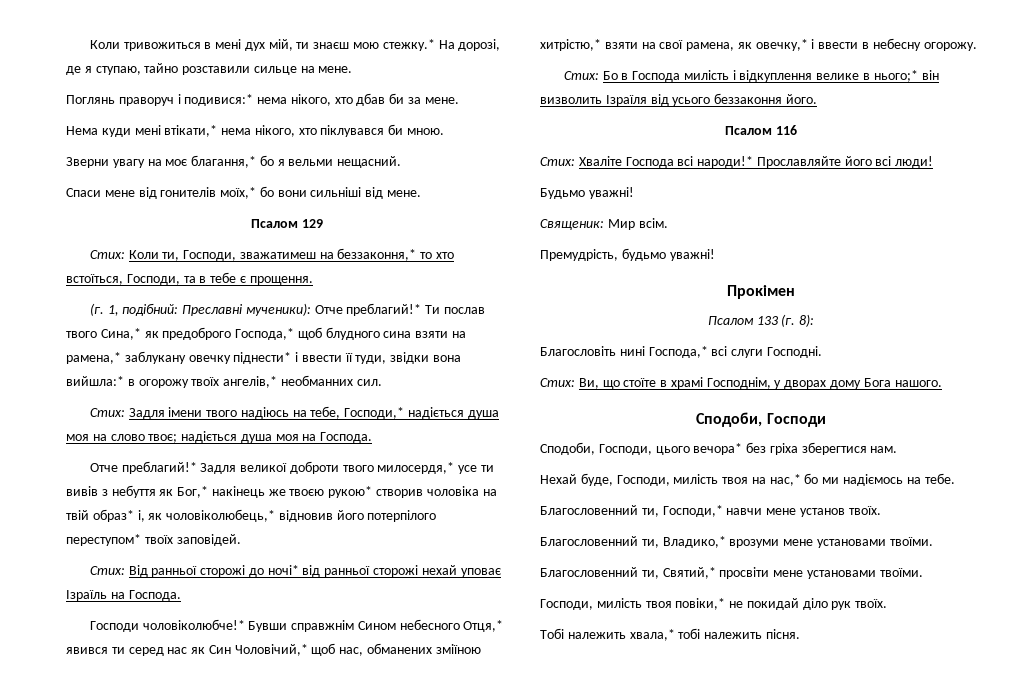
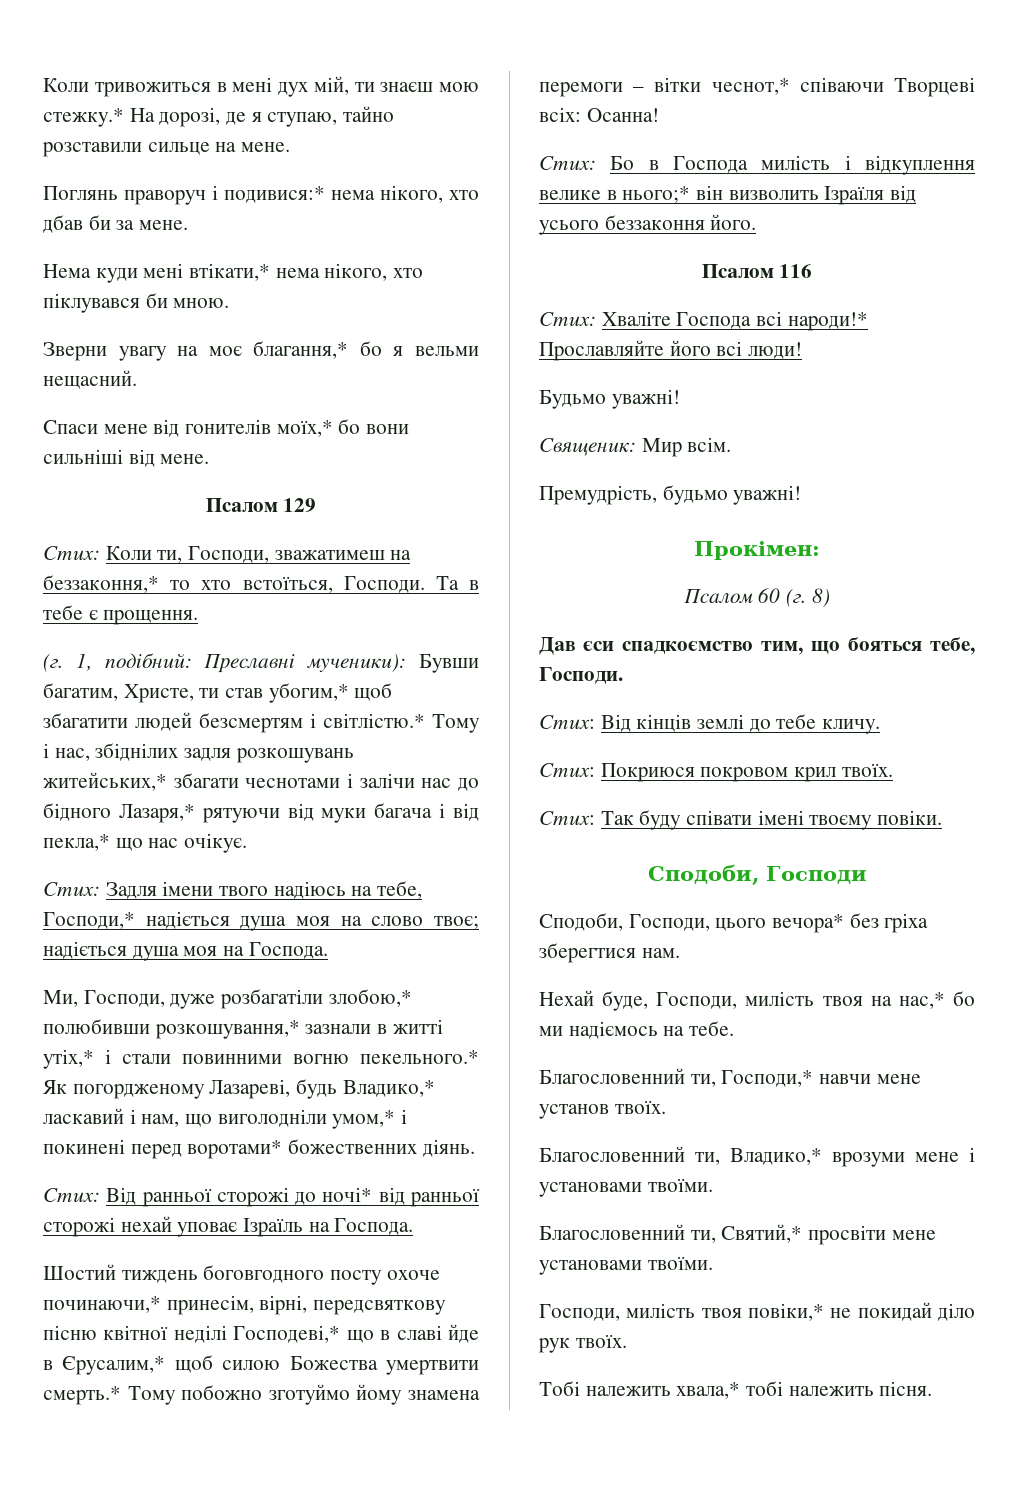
[126,274,196,285] Господи, та -> [343,576,459,593] Господи. Та
[314,303,486,316] [66,327,467,340] [66,351,462,364] [66,375,382,388] Отче преблагий!* Ти послав твого Сина,* як предоброго Господа,* щоб блудного сина взяти на рамена,* заблукану овечку піднести* і ввести її туди, звідки вона вийшла:* в огорожу твоїх ангелів,* необманних сил. -> [419,654,479,673] [43,683,393,703] [43,712,480,733] [43,743,354,763] [43,772,480,791] [43,803,479,823] [43,833,248,853] Бувши багатим, Христе, ти став убогим,* щоб збагатити людей безсмертям і світлістю.* Тому і нас, збіднілих задля розкошувань житейських,* збагати чеснотами і залічи нас до бідного Лазаря,* рятуючи від муки багача і від пекла,* що нас очікує.
[89,461,495,474] [66,485,497,498] [66,509,437,522] [66,534,241,546] Отче преблагий!* Задля великої доброти твого милосердя,* усе ти вивів з небуття як Бог,* накінець же твоєю рукою* створив чоловіка на твій образ* і, як чоловіколюбець,* відновив його потерпілого переступом* твоїх заповідей. -> [43,989,412,1009] [43,1019,443,1039] [43,1049,479,1069] [43,1079,435,1099] [43,1108,408,1129] [43,1139,475,1159] Ми, Господи, дуже розбагатіли злобою,* полюбивши розкошування,* зазнали в житті утіх,* і стали повинними вогню пекельного.* Як погордженому Лазареві, будь Владико,* ласкавий і нам, що виголодніли умом,* і покинені перед воротами* божественних діянь.
[89,619,504,632] [66,643,481,656] [540,38,977,51] Господи чоловіколюбче!* Бувши справжнім Сином небесного Отця,* явився ти серед нас як Син Чоловічий,* щоб нас, обманених зміїною хитрістю,* взяти на свої рамена, як овечку,* і ввести в небесну огорожу. -> [43,1264,440,1285] [43,1295,447,1315] [43,1324,480,1343] [43,1355,479,1375] [43,1384,480,1405] [539,77,975,97] [539,107,659,122] Шостий тиждень боговгодного посту охоче починаючи,* принесім, вірні, передсвяткову пісню квітної неділі Господеві,* що в славі йде в Єрусалим,* щоб силою Божества умертвити смерть.* Тому побожно зготуймо йому знамена перемоги – вітки чеснот,* співаючи Творцеві всіх: Осанна!
[727,285,795,299] [707,314,815,327] [540,346,822,358] [540,377,942,389] Прокімен // Псалом 133 (г. 8): // Благословіть нині Господа,* всі слуги Господні. // Стих: Ви, що стоїте в храмі Господнім, у дворах дому Бога нашого. -> [694,541,820,560] [683,588,830,607] [539,637,975,655] [539,667,623,685] [539,714,881,734] [539,763,893,782] [539,810,943,830] Прокімен: // Псалом 60 (г. 8) // Дав єси спадкоємство тим, що бояться тебе, Господи. // Стих: Від кінців землі до тебе кличу. // Стих: Покриюся покровом крил твоїх. // Стих: Так буду співати імені твоєму повіки.
(814, 542) none -> [969,1147,975,1162] і

